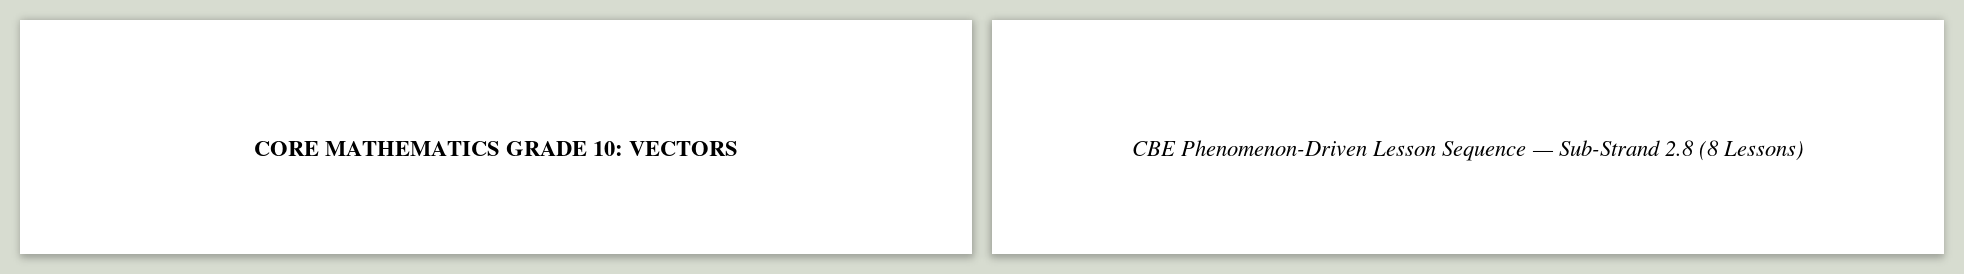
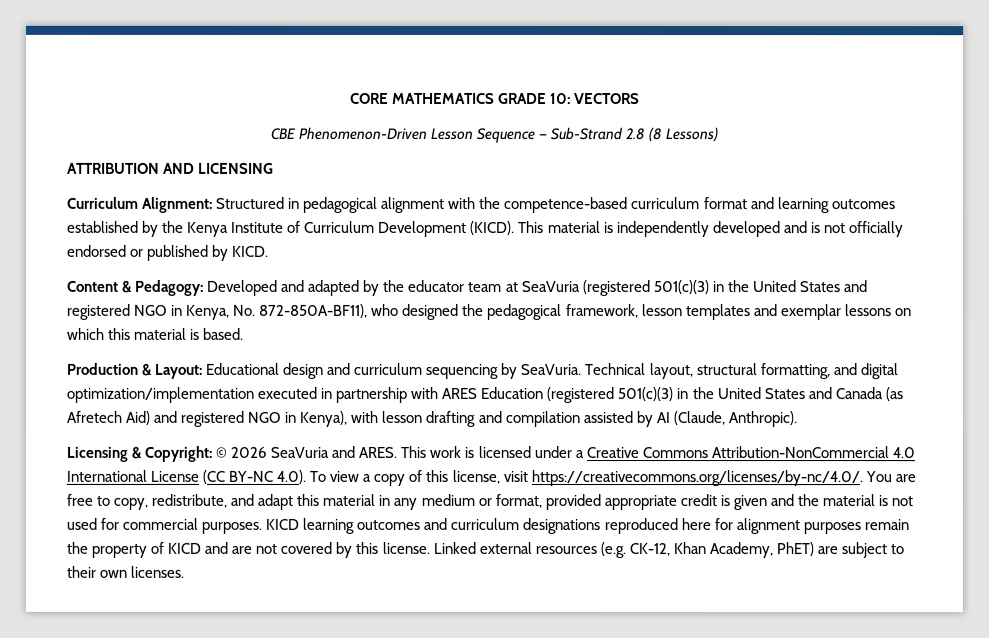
(1804, 151) none -> [67,162,275,174] [67,196,896,214] [67,220,904,238] [67,244,270,261] [67,279,868,297] [66,303,912,321] [66,327,244,340] [66,362,898,380] [66,386,903,404] [66,410,797,428] [66,445,915,462] [66,469,916,487] [66,493,914,511] [66,517,909,535] [66,541,905,559] [66,565,185,578] // ATTRIBUTION AND LICENSING // Curriculum Alignment: Structured in pedagogical alignment with the competence-based curriculum format and learning outcomes established by the Kenya Institute of Curriculum Development (KICD). This material is independently developed and is not officially endorsed or published by KICD. // Content & Pedagogy: Developed and adapted by the educator team at SeaVuria (registered 501(c)(3) in the United States and registered NGO in Kenya, No. 872-850A-BF11), who designed the pedagogical framework, lesson templates and exemplar lessons on which this material is based. // Production & Layout: Educational design and curriculum sequencing by SeaVuria. Technical layout, structural formatting, and digital optimization/implementation executed in partnership with ARES Education (registered 501(c)(3) in the United States and Canada (as Afretech Aid) and registered NGO in Kenya), with lesson drafting and compilation assisted by AI (Claude, Anthropic). // Licensing & Copyright: © 2026 SeaVuria and ARES. This work is licensed under a Creative Commons Attribution-NonCommercial 4.0 International License (CC BY-NC 4.0). To view a copy of this license, visit https://creativecommons.org/licenses/by-nc/4.0/. You are free to copy, redistribute, and adapt this material in any medium or format, provided appropriate credit is given and the material is not used for commercial purposes. KICD learning outcomes and curriculum designations reproduced here for alignment purposes remain the property of KICD and are not covered by this license. Linked external resources (e.g. CK-12, Khan Academy, PhET) are subject to their own licenses.

